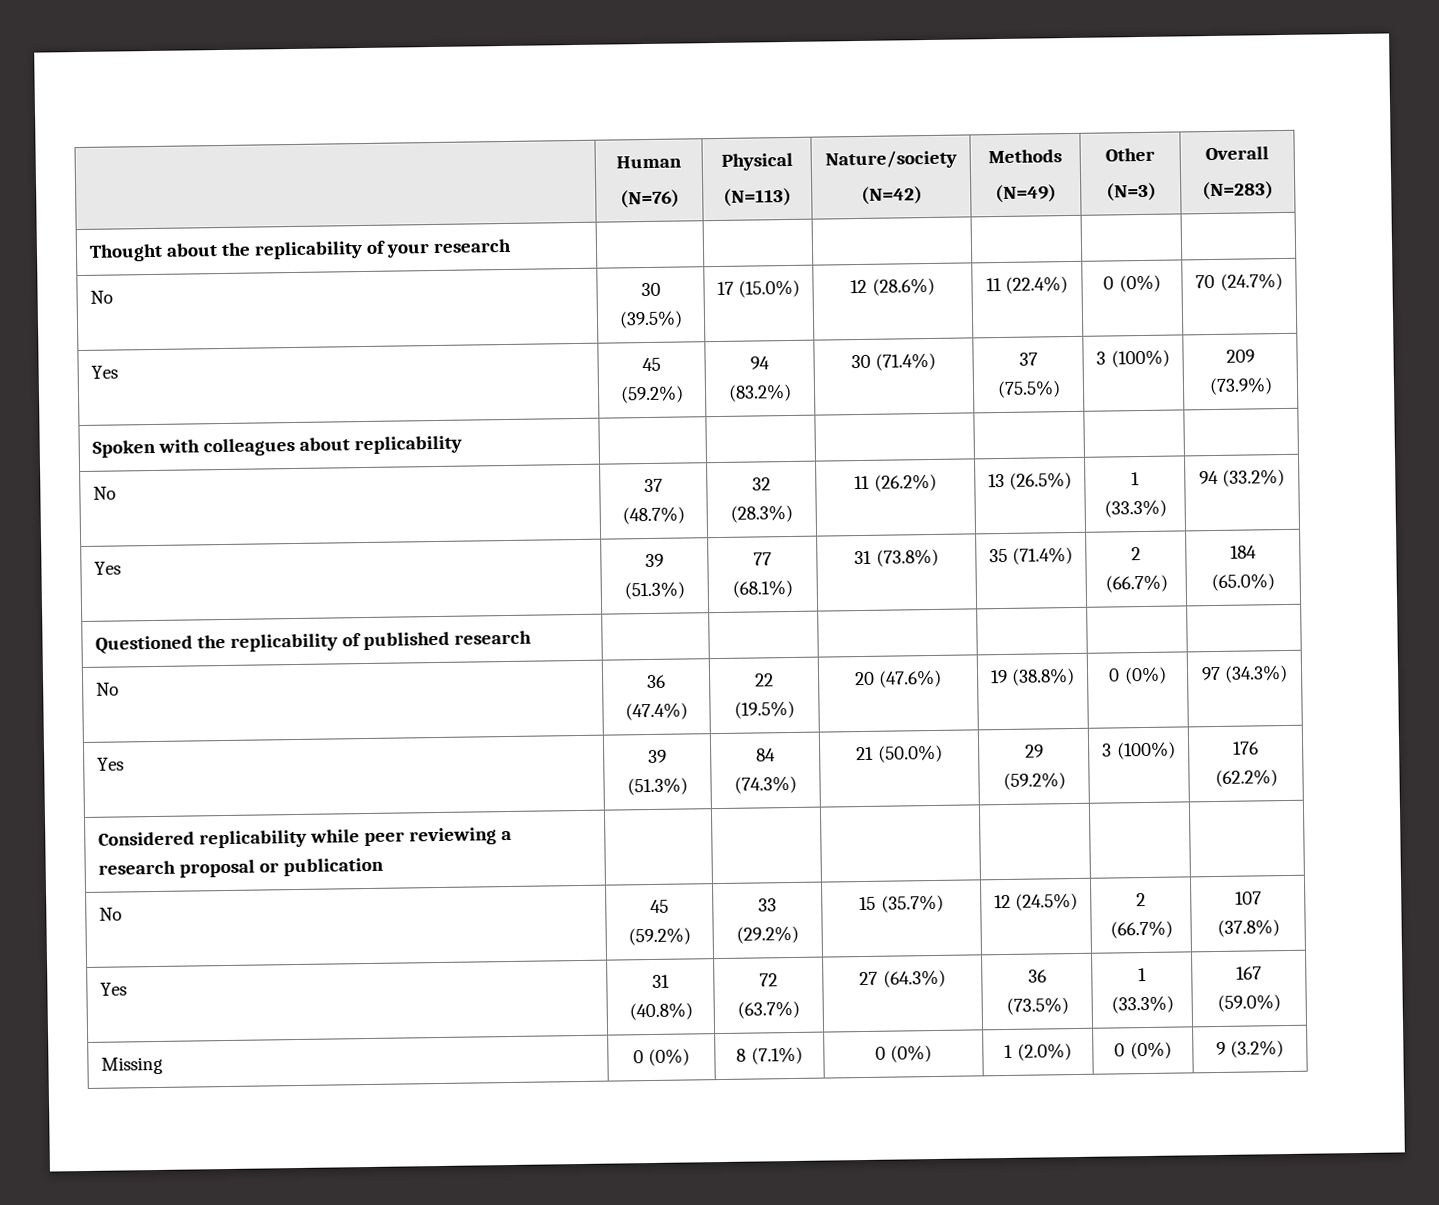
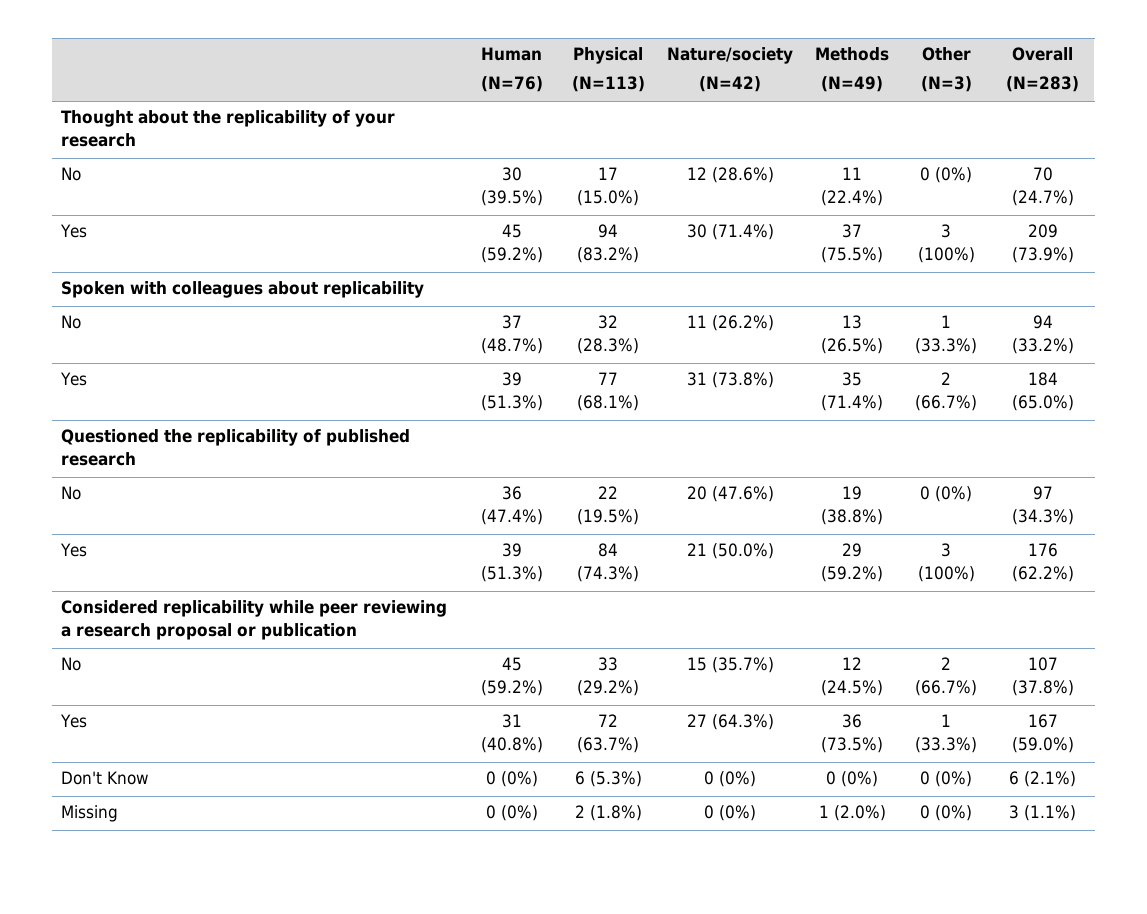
(1281, 1003) none -> [61,771,150,785] [485,771,538,787] [574,771,642,787] [704,771,756,787] [826,771,878,787] [920,771,972,787] [1009,771,1076,787] // Don't Know | 0 (0%) | 6 (5.3%) | 0 (0%) | 0 (0%) | 0 (0%) | 6 (2.1%)
[736,1046,803,1065] 8 (7.1%) -> [574,805,642,821] 2 (1.8%)
[1215,1040,1285,1058] 9 (3.2%) -> [1009,805,1076,821] 3 (1.1%)

